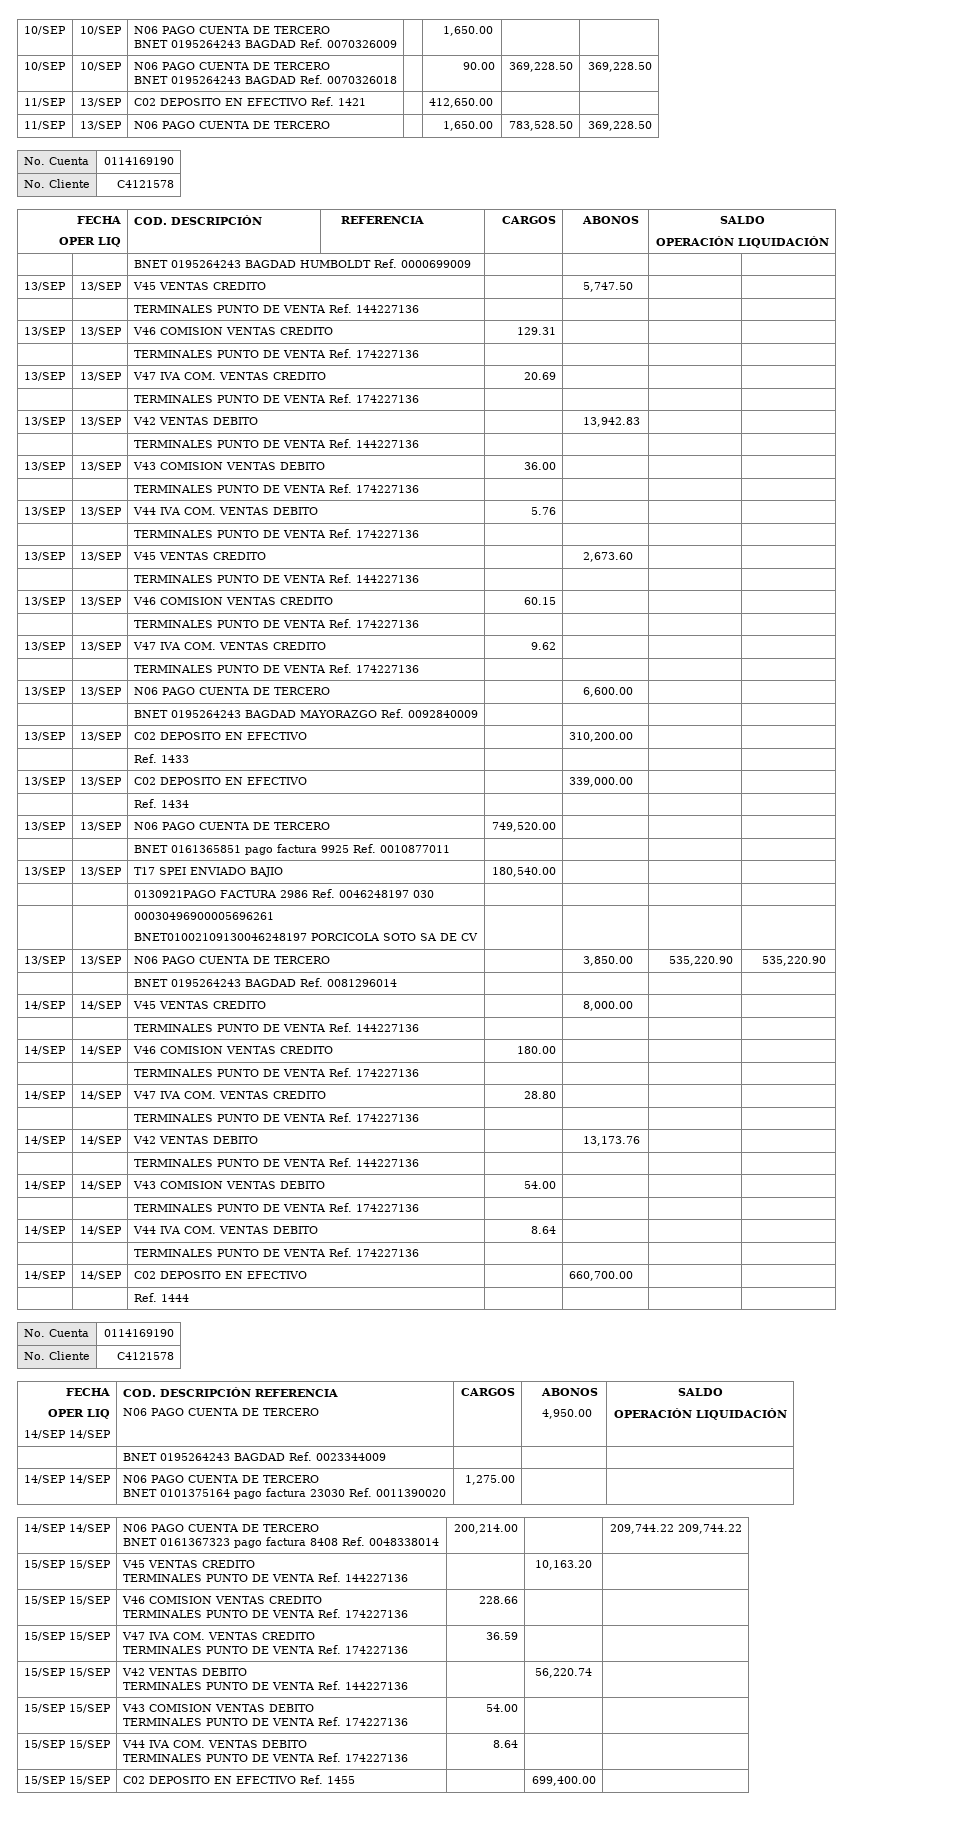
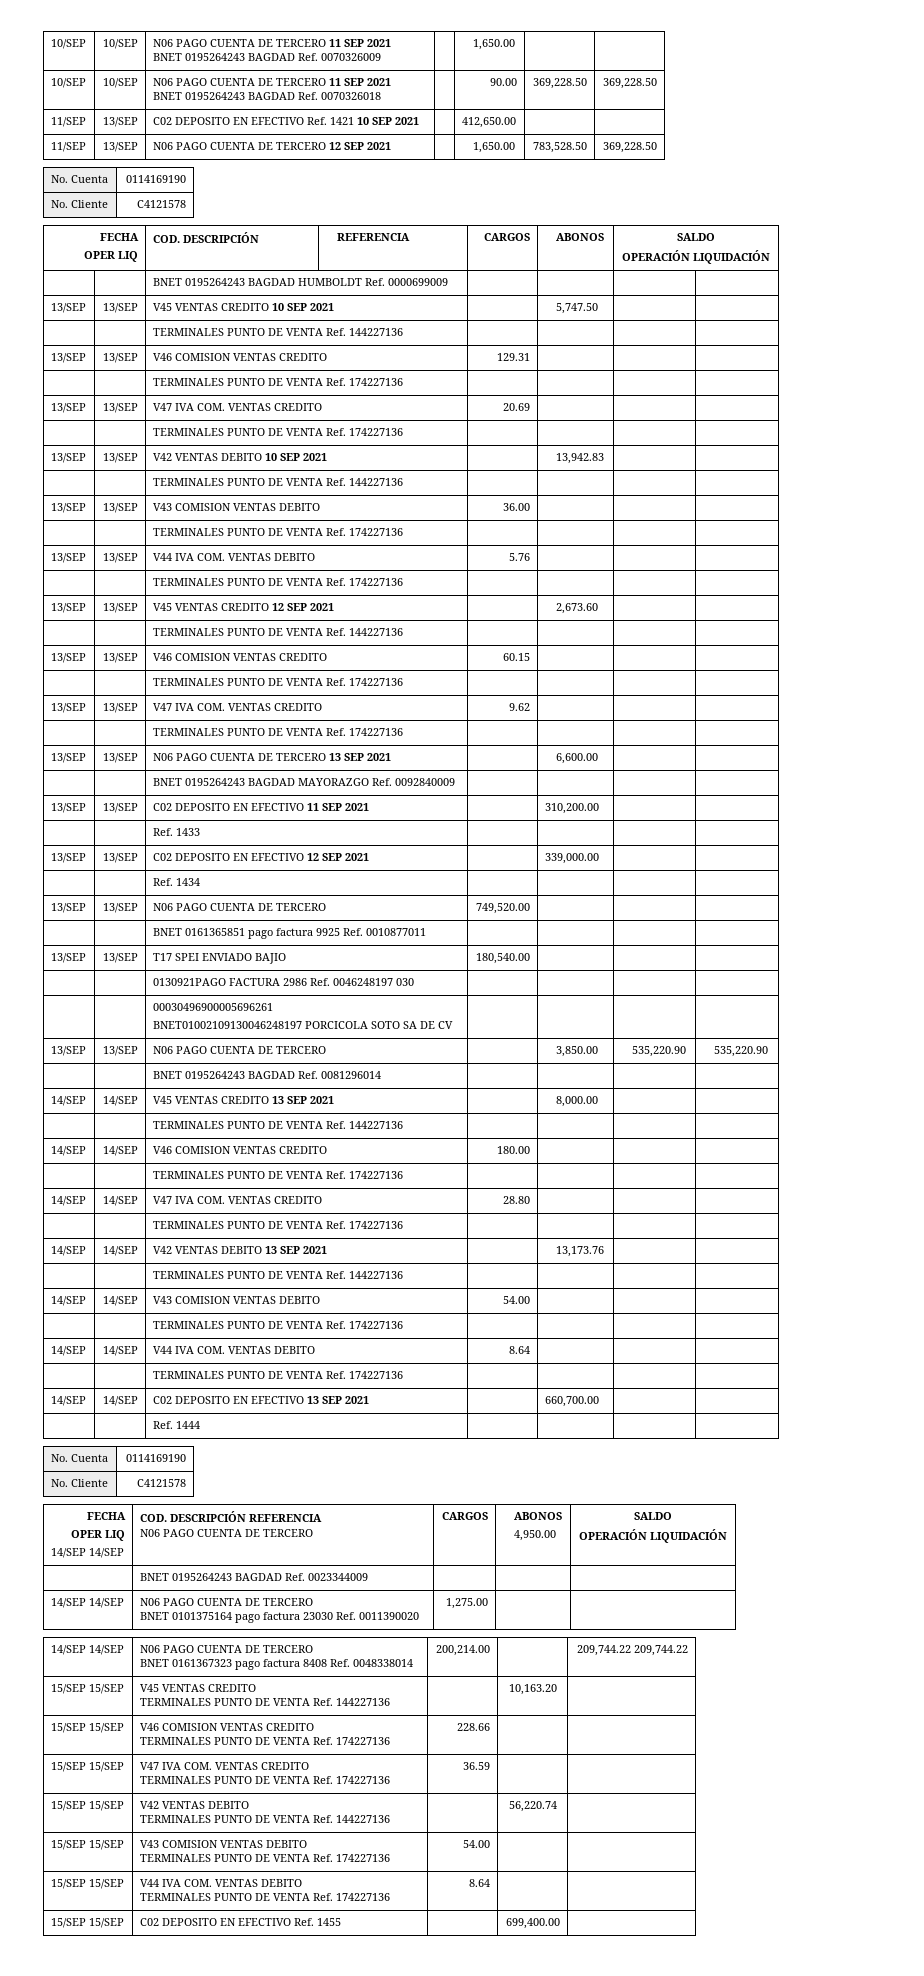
[23,26,66,35] [80,26,123,35] [133,26,330,34] 10/SEP | 10/SEP | N06 PAGO CUENTA DE TERCERO -> [50,39,86,49] [103,39,139,49] [152,39,391,47] 10/SEP | 10/SEP | N06 PAGO CUENTA DE TERCERO 11 SEP 2021
(330, 66) none -> [328,78,391,86] 11 SEP 2021
(366, 102) none -> [356,117,419,125] 10 SEP 2021
(330, 125) none -> [328,142,391,150] 12 SEP 2021
(266, 286) none -> [271,303,334,311] 10 SEP 2021
(258, 421) none -> [264,453,327,461] 10 SEP 2021
(266, 556) none -> [271,603,334,611] 12 SEP 2021
(330, 691) none -> [328,753,391,761] 13 SEP 2021
(307, 736) none -> [306,803,369,811] 11 SEP 2021
(307, 781) none -> [306,853,369,861] 12 SEP 2021
(266, 1005) none -> [271,1096,334,1104] 13 SEP 2021
(258, 1140) none -> [264,1246,327,1254] 13 SEP 2021
(307, 1275) none -> [306,1396,369,1404] 13 SEP 2021

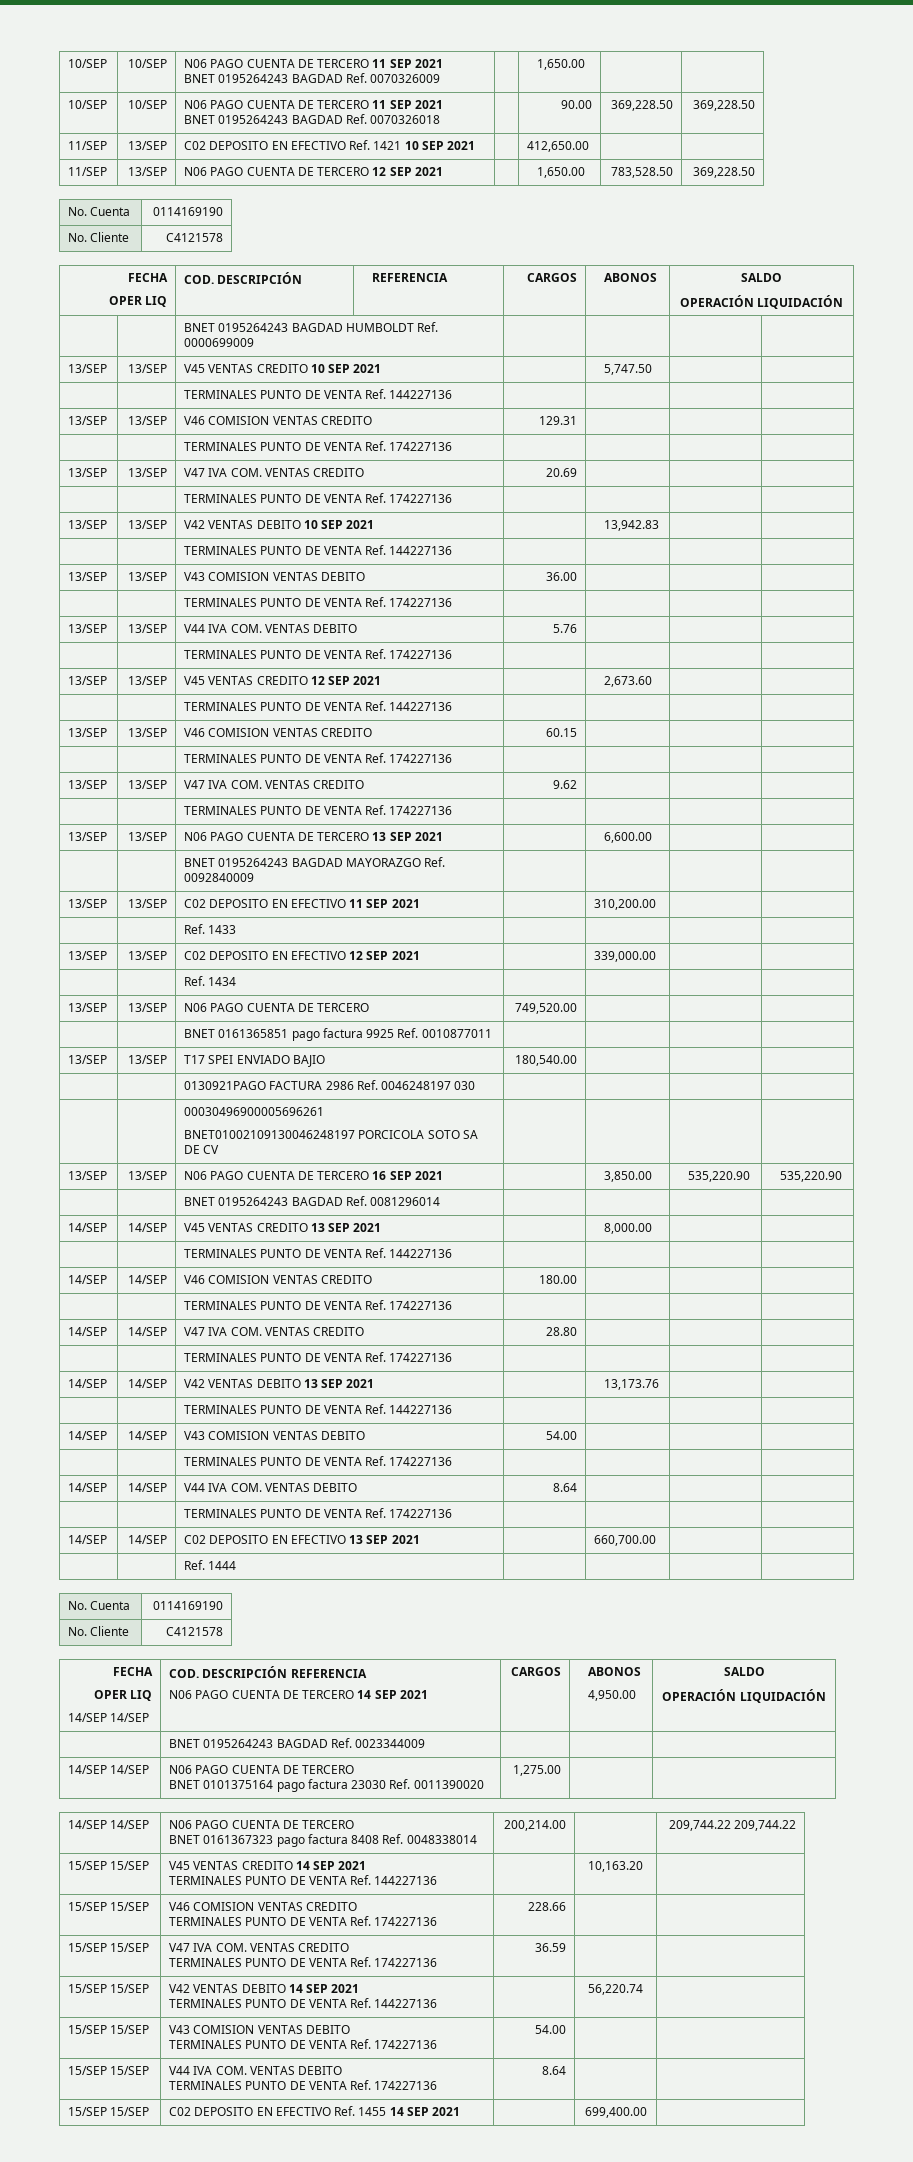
(326, 1050) none -> [372,1171,443,1180] 16 SEP 2021
(313, 1533) none -> [357,1690,428,1699] 14 SEP 2021
(256, 1688) none -> [295,1861,367,1870] 14 SEP 2021
(249, 1805) none -> [288,1984,360,1993] 14 SEP 2021
(341, 1922) none -> [389,2107,461,2116] 14 SEP 2021

